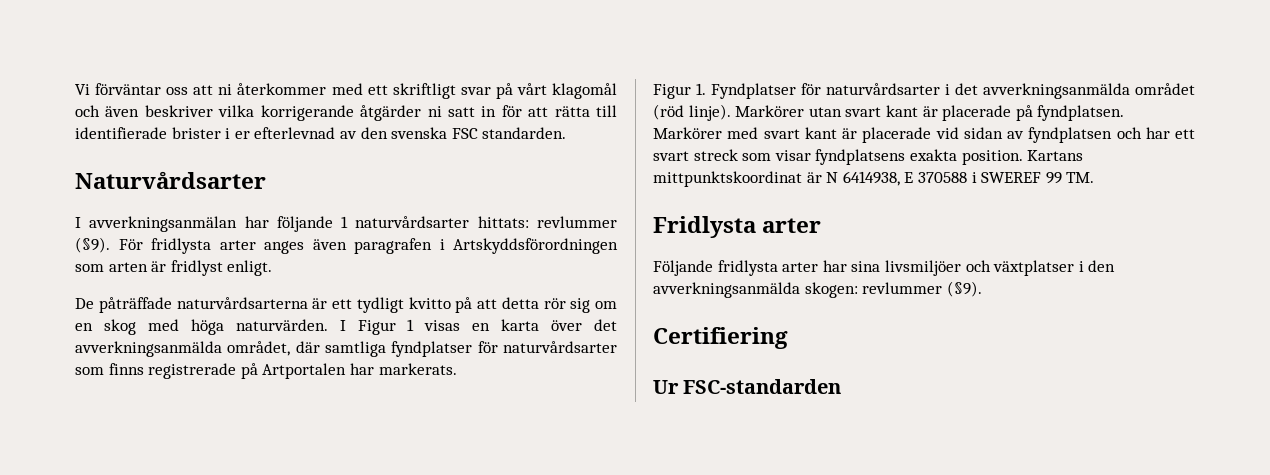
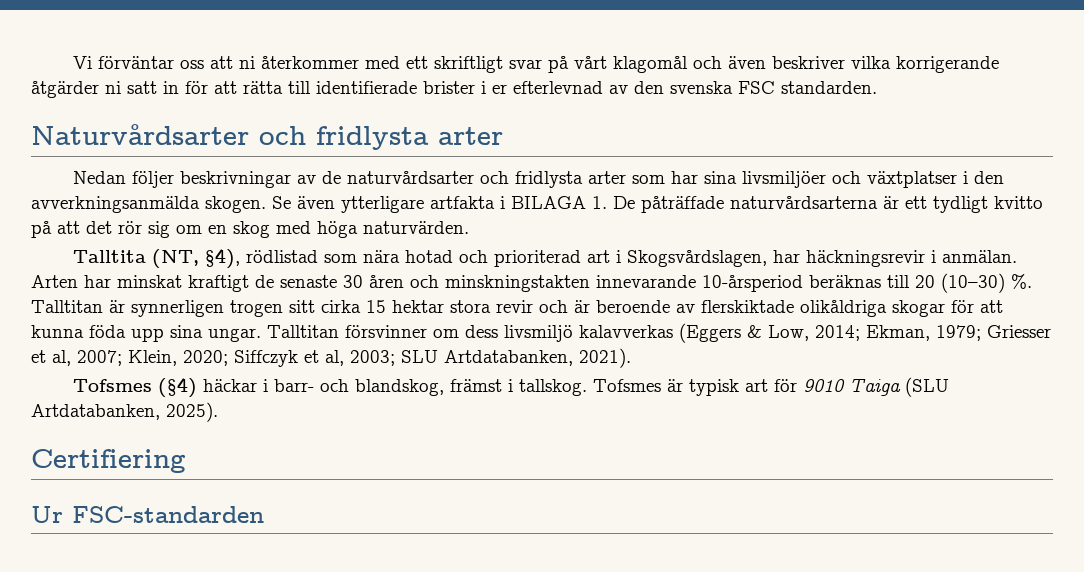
[75,216,617,232] [75,237,618,254] [75,260,273,276] // I avverkningsanmälan har följande 1 naturvårdsarter hittats: revlummer (§9). För fridlysta arter anges även paragrafen i Artskyddsförordningen som arten är fridlyst enligt. // -> [259,126,503,150] [73,171,1005,188] [31,196,607,213] och fridlysta arter // Nedan följer beskrivningar av de naturvårdsarter och fridlysta arter som har sina livsmiljöer och växtplatser i den avverkningsanmälda skogen. Se även ytterligare artfakta i BILAGA 1.
[501,297,539,309] detta -> [86,221,112,234] det
[339,319,618,335] [75,341,617,357] [75,363,457,379] [653,83,1195,99] [653,104,1125,121] [653,127,1195,143] [653,149,1084,165] [653,171,1095,187] [653,216,822,238] [653,260,1116,276] [653,281,982,298] I Figur 1 visas en karta över det avverkningsanmälda området, där samtliga fyndplatser för naturvårdsarter som finns registrerade på Artportalen har markerats. // Figur 1. Fyndplatser för naturvårdsarter i det avverkningsanmälda området (röd linje). Markörer utan svart kant är placerade på fyndplatsen. Markörer med svart kant är placerade vid sidan av fyndplatsen och har ett svart streck som visar fyndplatsens exakta position. Kartans mittpunktskoordinat är N 6414938, E 370588 i SWEREF 99 TM. // Fridlysta arter // Följande fridlysta arter har sina livsmiljöer och växtplatser i den avverkningsanmälda skogen: revlummer (§9). -> [73,248,1018,269] [31,273,1032,293] [31,300,1003,317] [31,323,1051,343] [31,348,631,368] [73,377,950,398] [31,402,218,422] // Talltita (NT, §4), rödlistad som nära hotad och prioriterad art i Skogsvårdslagen, har häckningsrevir i anmälan. Arten har minskat kraftigt de senaste 30 åren och minskningstakten innevarande 10-årsperiod beräknas till 20 (10–30) %. Talltitan är synnerligen trogen sitt cirka 15 hektar stora revir och är beroende av flerskiktade olikåldriga skogar för att kunna föda upp sina ungar. Talltitan försvinner om dess livsmiljö kalavverkas (Eggers & Low, 2014; Ekman, 1979; Griesser et al, 2007; Klein, 2020; Siffczyk et al, 2003; SLU Artdatabanken, 2021). // Tofsmes (§4) häckar i barr- och blandskog, främst i tallskog. Tofsmes är typisk art för 9010 Taiga (SLU Artdatabanken, 2025).

